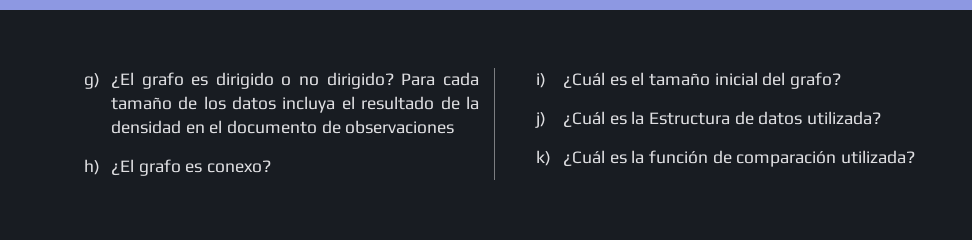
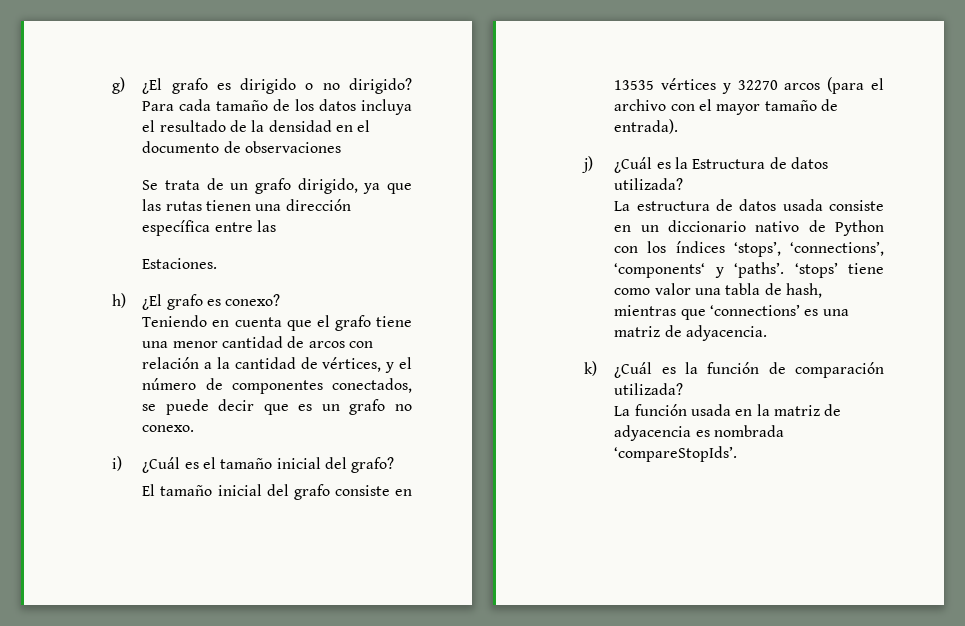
(455, 127) none -> [142,178,412,194] [142,199,351,211] [142,220,276,236] [142,258,218,269] // Se trata de un grafo dirigido, ya que las rutas tienen una dirección específica entre las // Estaciones.
(272, 166) none -> [142,315,412,331] [142,336,373,348] [142,357,413,373] [142,378,412,394] [142,399,412,415] [142,425,195,432] // Teniendo en cuenta que el grafo tiene una menor cantidad de arcos con relación a la cantidad de vértices, y el número de componentes conectados, se puede decir que es un grafo no conexo.
(842, 80) none -> [142,484,412,500] [614,77,884,94] [614,99,838,115] [614,119,679,134] // El tamaño inicial del grafo consiste en 13535 vértices y 32270 arcos (para el archivo con el mayor tamaño de entrada).
(882, 118) none -> [614,199,884,211] [614,220,884,236] [614,241,884,257] [614,262,884,278] [614,283,822,298] [614,304,849,320] [614,325,767,341] // La estructura de datos usada consiste en un diccionario nativo de Python con los índices ‘stops’, ‘connections’, ‘components‘ y ‘paths’. ‘stops’ tiene como valor una tabla de hash, mientras que ‘connections’ es una matriz de adyacencia.
(916, 157) none -> [614,404,842,416] [614,425,784,441] [614,446,738,462] // La función usada en la matriz de adyacencia es nombrada ‘compareStopIds’.

